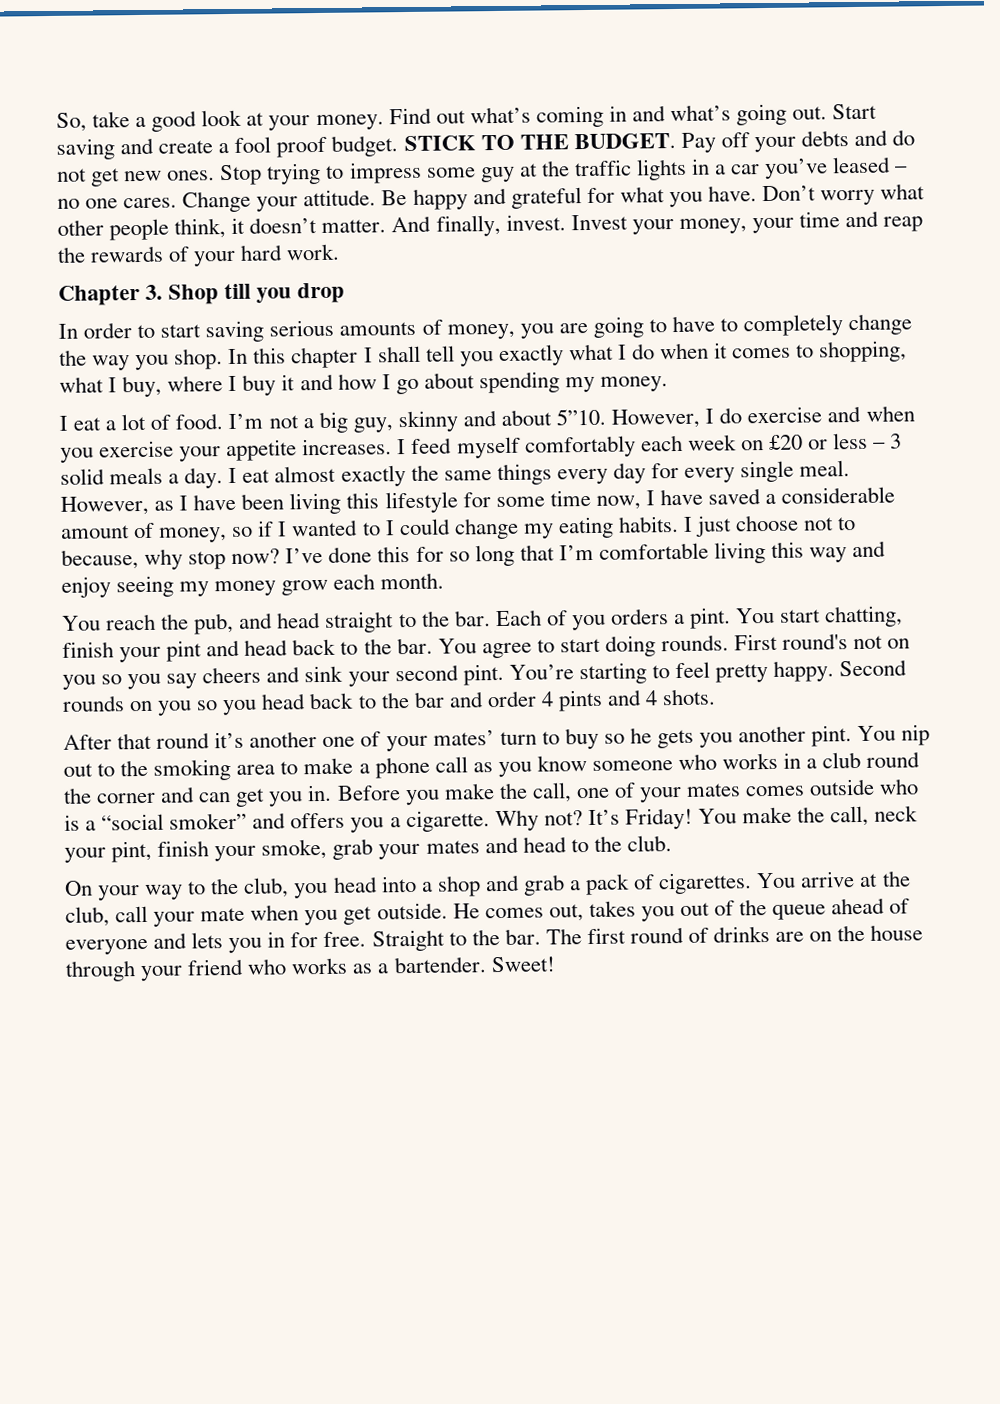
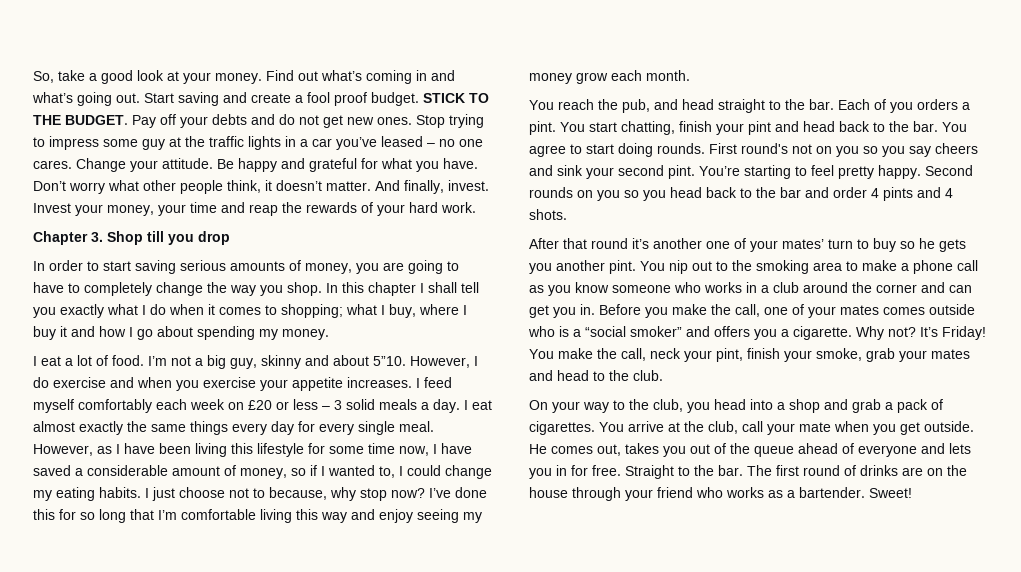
[818,340,908,363] shopping, -> [281,304,343,318] shopping;
[361,522,381,536] to -> [379,466,395,478] to,
[866,751,921,768] round -> [803,282,848,293] around

